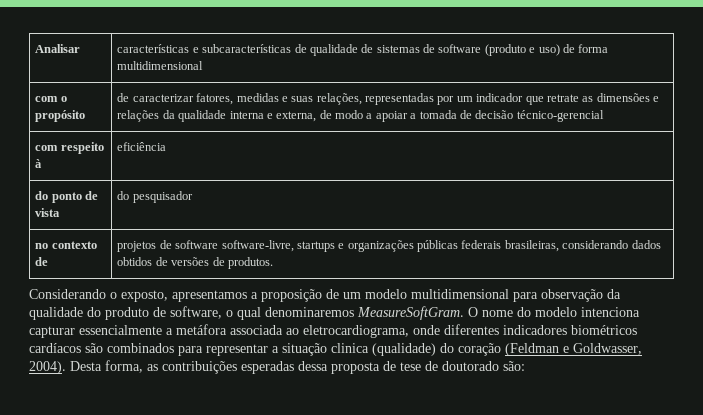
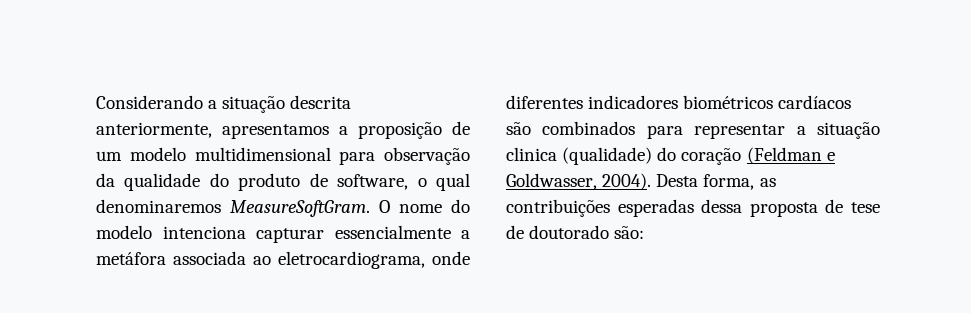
[35,44,81,53] [117,44,609,56] [117,61,204,70] [35,96,67,102] [35,110,86,122] [117,93,660,105] [117,110,604,122] [35,142,104,154] [35,159,43,168] [117,142,167,151] [35,191,99,203] [35,208,61,217] [117,191,193,203] [35,241,97,249] [35,257,49,266] [117,240,661,252] [117,257,273,269] [29,289,168,302] Analisar | características e subcaracterísticas de qualidade de sistemas de software (produto e uso) de forma multidimensional // com o propósito | de caracterizar fatores, medidas e suas relações, representadas por um indicador que retrate as dimensões e relações da qualidade interna e externa, de modo a apoiar a tomada de decisão técnico-gerencial // com respeito à | eficiência // do ponto de vista | do pesquisador // no contexto de | projetos de software software-livre, startups e organizações públicas federais brasileiras, considerando dados obtidos de versões de produtos. // Considerando o exposto, -> [96,95,352,113] [96,122,212,138] Considerando a situação descrita anteriormente,

